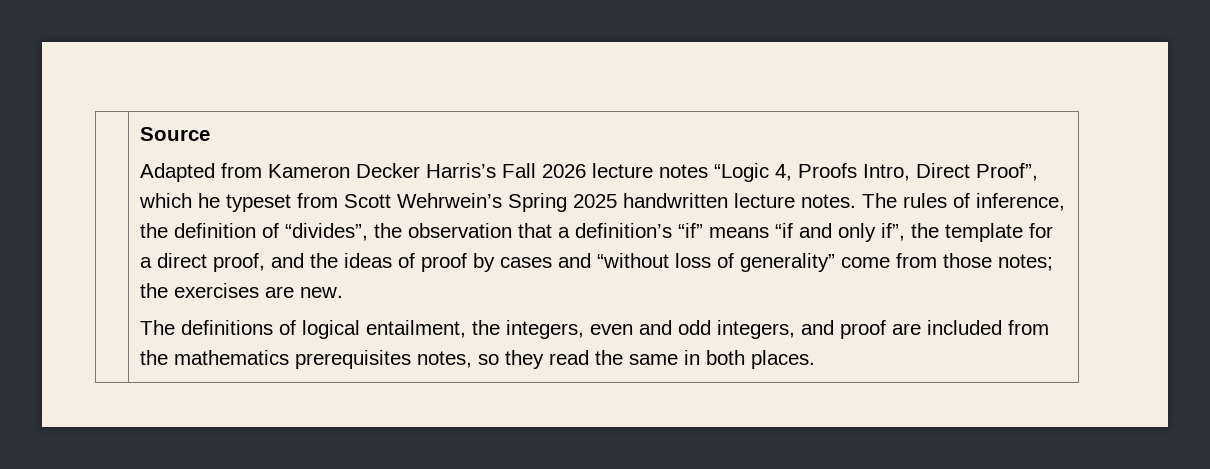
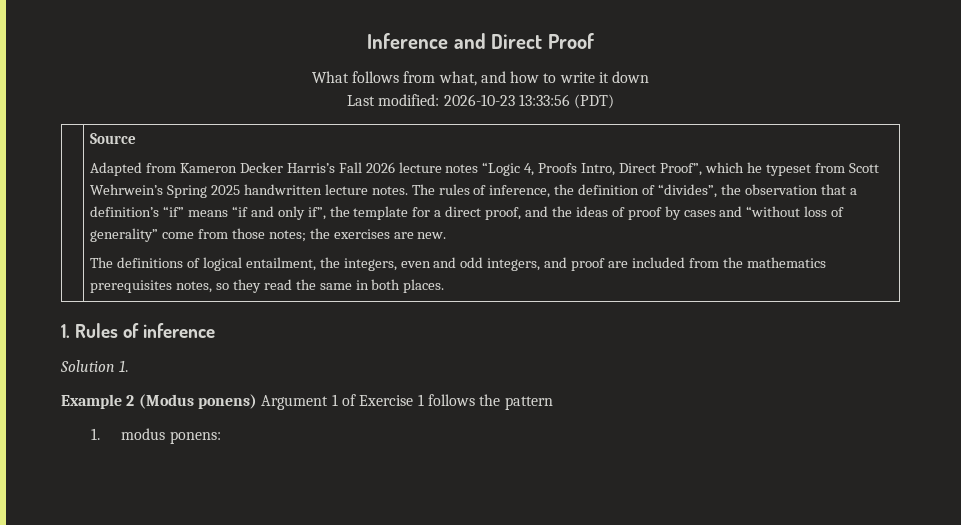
(139, 134) none -> [367,33,594,49] [311,71,650,86] [346,94,615,109] Inference and Direct Proof // What follows from what, and how to write it down // Last modified: 2026-10-23 13:33:56 (PDT) //
(815, 359) none -> [61,323,216,338] [60,360,129,372] [61,394,553,410] [91,428,221,444] // 1. Rules of inference // Solution 1. // Example 2 (Modus ponens) Argument 1 of Exercise 1 follows the pattern // 1. modus ponens:

